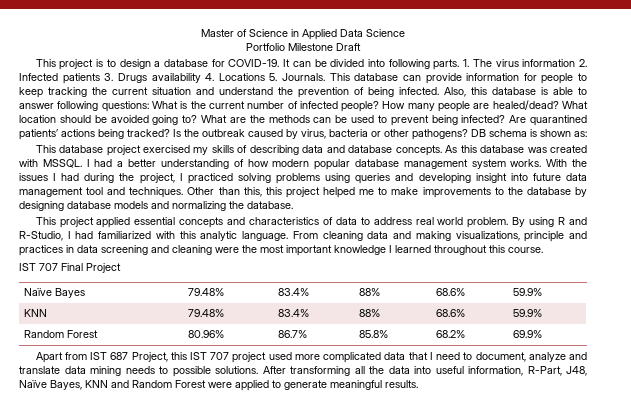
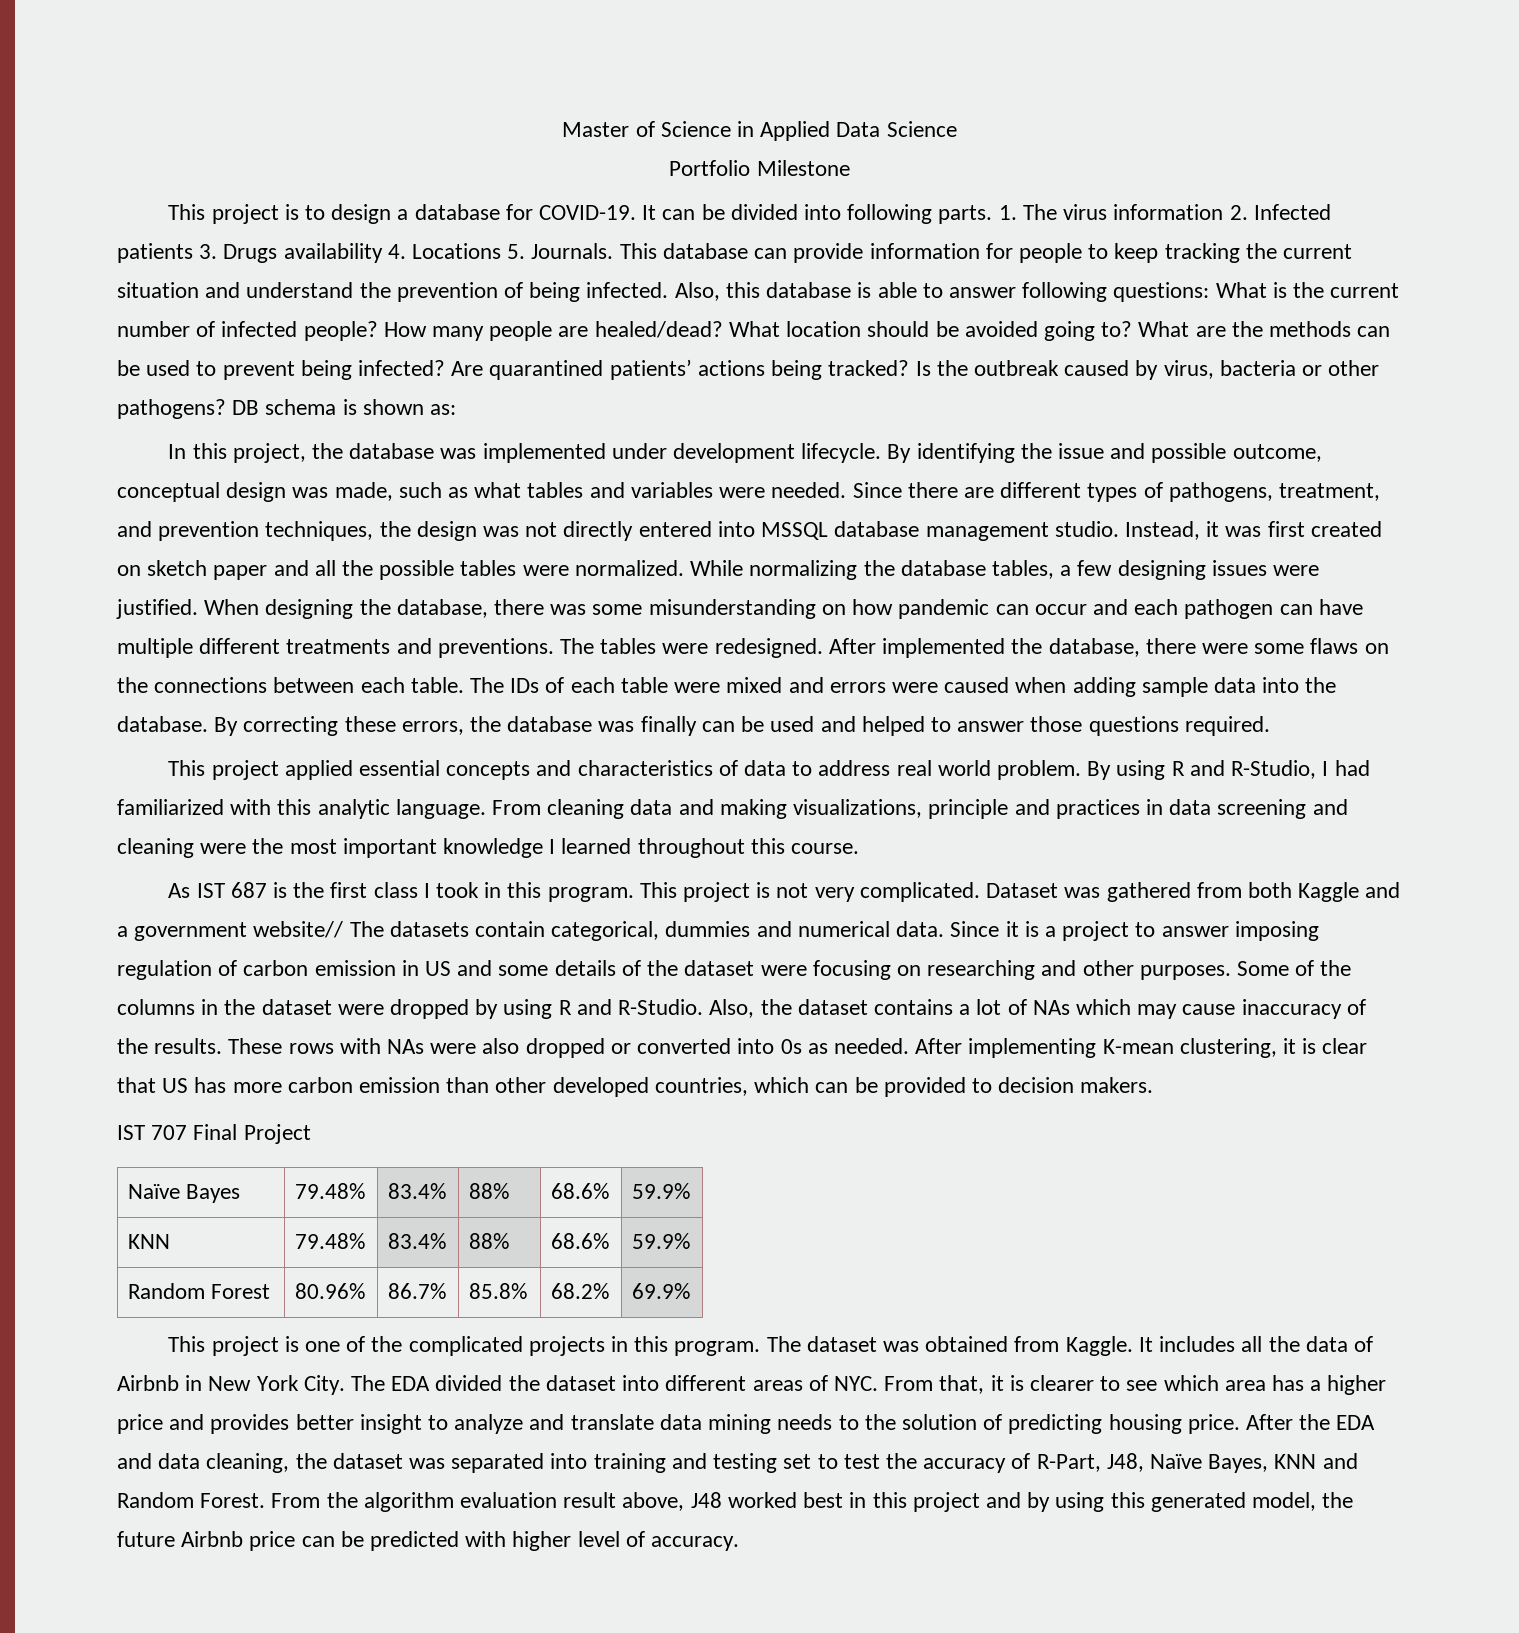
[336,43,361,51] Draft -> (850, 168) none
[35,145,587,156] [19,159,587,170] [19,173,587,184] [19,187,588,198] [19,201,293,211] This database project exercised my skills of describing data and database concepts. As this database was created with MSSQL. I had a better understanding of how modern popular database management system works. With the issues I had during the project, I practiced solving problems using queries and developing insight into future data management tool and techniques. Other than this, this project helped me to make improvements to the database by designing database models and normalizing the database. -> [168,443,1322,463] [117,482,1380,502] [117,521,1382,541] [117,560,1319,580] [116,599,1363,619] [117,638,1389,658] [117,677,1337,697] [117,716,1270,736] In this project, the database was implemented under development lifecycle. By identifying the issue and possible outcome, conceptual design was made, such as what tables and variables were needed. Since there are different types of pathogens, treatment, and prevention techniques, the design was not directly entered into MSSQL database management studio. Instead, it was first created on sketch paper and all the possible tables were normalized. While normalizing the database tables, a few designing issues were justified. When designing the database, there was some misunderstanding on how pandemic can occur and each pathogen can have multiple different treatments and preventions. The tables were redesigned. After implemented the database, there were some flaws on the connections between each table. The IDs of each table were mixed and errors were caused when adding sample data into the database. By correcting these errors, the database was finally can be used and helped to answer those questions required.
(543, 250) none -> [168,882,1401,902] [117,921,1319,941] [117,960,1352,980] [117,999,1366,1019] [117,1038,1368,1058] [117,1077,1154,1097] // As IST 687 is the first class I took in this program. This project is not very complicated. Dataset was gathered from both Kaggle and a government website// The datasets contain categorical, dummies and numerical data. Since it is a project to answer imposing regulation of carbon emission in US and some details of the dataset were focusing on researching and other purposes. Some of the columns in the dataset were dropped by using R and R-Studio. Also, the dataset contains a lot of NAs which may cause inaccuracy of the results. These rows with NAs were also dropped or converted into 0s as needed. After implementing K-mean clustering, it is clear that US has more carbon emission than other developed countries, which can be provided to decision makers.
[35,352,526,363] Apart from IST 687 Project, this IST 707 project used more complicated data that I need to document, -> [168,1336,1373,1356] [117,1375,1387,1395] [117,1414,449,1434] This project is one of the complicated projects in this program. The dataset was obtained from Kaggle. It includes all the data of Airbnb in New York City. The EDA divided the dataset into different areas of NYC. From that, it is clearer to see which area has a higher price and provides better insight to
[172,366,523,377] possible solutions. After transforming all the data into useful information, -> [864,1414,1376,1434] [117,1453,1031,1473] the solution of predicting housing price. After the EDA and data cleaning, the dataset was separated into training and testing set to test the accuracy of
[175,380,418,391] Forest were applied to generate meaningful results. -> [200,1492,1354,1512] [117,1531,740,1551] Forest. From the algorithm evaluation result above, J48 worked best in this project and by using this generated model, the future Airbnb price can be predicted with higher level of accuracy.

